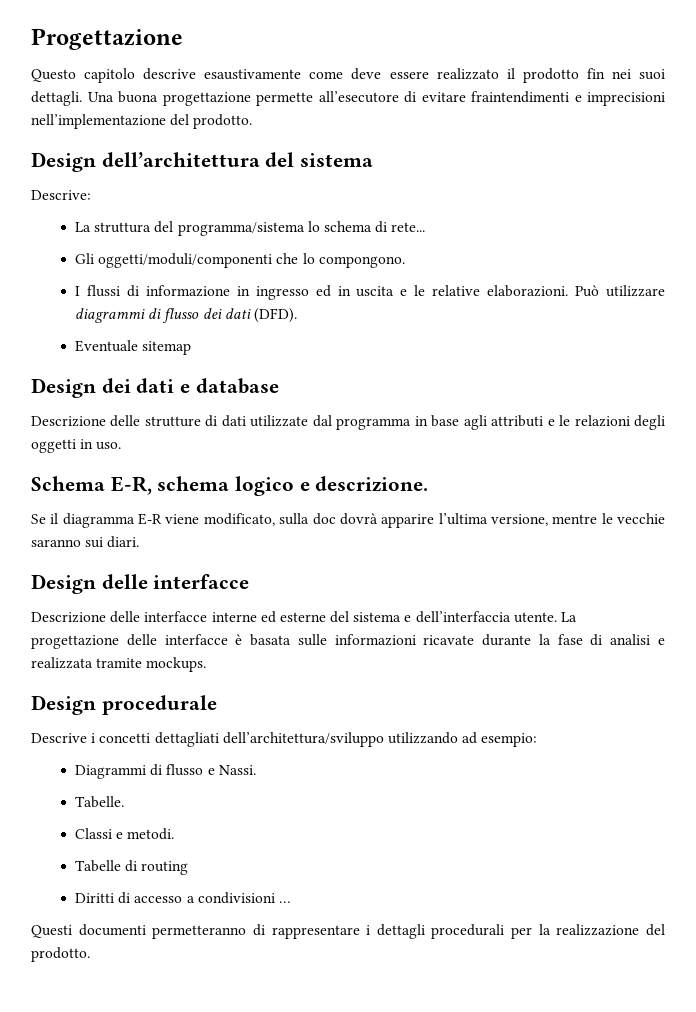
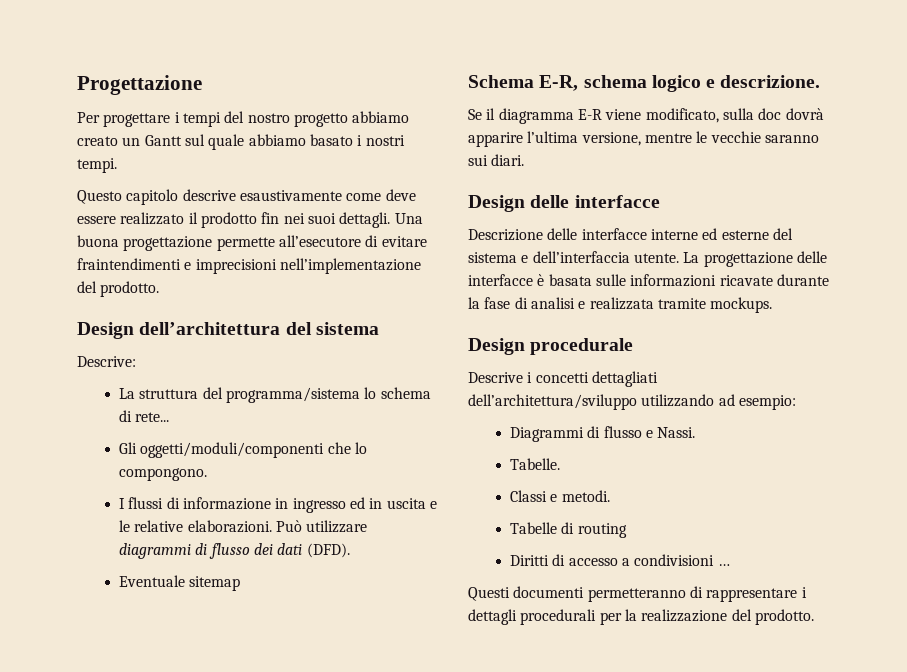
(183, 39) none -> [77,111,410,127] [77,134,405,150] [77,158,117,173] // Per progettare i tempi del nostro progetto abbiamo creato un Gantt sul quale abbiamo basato i nostri tempi.
[31,378,279,398] [31,415,666,430] [31,439,122,453] // Design dei dati e database // Descrizione delle strutture di dati utilizzate dal programma in base agli attributi e le relazioni degli oggetti in uso. -> (241, 583) none

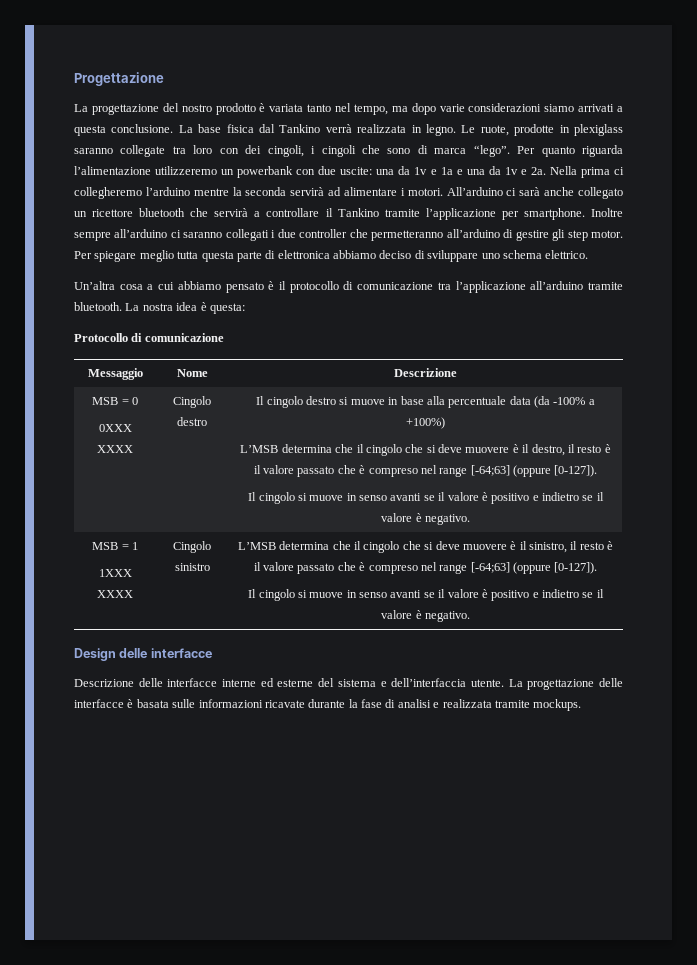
[77,111,410,127] [77,134,405,150] [77,158,117,173] [77,189,416,205] [77,212,423,228] [77,235,427,251] [77,258,421,274] [77,281,160,297] [77,322,379,339] [77,356,136,367] [118,387,431,403] [118,410,170,422] [118,442,367,458] [118,468,207,481] [118,497,437,513] [118,520,368,533] [118,543,350,559] [118,575,241,591] [468,75,821,92] [468,108,824,124] [468,131,819,147] [468,154,525,166] Per progettare i tempi del nostro progetto abbiamo creato un Gantt sul quale abbiamo basato i nostri tempi. // Questo capitolo descrive esaustivamente come deve essere realizzato il prodotto fin nei suoi dettagli. Una buona progettazione permette all’esecutore di evitare fraintendimenti e imprecisioni nell’implementazione del prodotto. // Design dell’architettura del sistema // Descrive: // La struttura del programma/sistema lo schema di rete... // Gli oggetti/moduli/componenti che lo compongono. // I flussi di informazione in ingresso ed in uscita e le relative elaborazioni. Può utilizzare diagrammi di flusso dei dati (DFD). // Eventuale sitemap // Schema E-R, schema logico e descrizione. // Se il diagramma E-R viene modificato, sulla doc dovrà apparire l’ultima versione, mentre le vecchie saranno sui diari. -> [74,103,623,115] [74,124,623,136] [74,145,623,157] [74,166,625,178] [74,187,623,199] [74,208,623,220] [74,229,623,241] [74,250,589,262] [74,281,623,293] [74,302,245,314] [74,333,224,342] [87,368,143,380] [176,369,208,377] [394,368,457,377] [92,397,138,405] [98,424,132,432] [97,445,133,453] [173,396,211,408] [177,417,207,426] [256,396,595,408] [406,417,445,429] [240,444,611,456] [253,465,598,477] [248,492,604,504] [381,513,470,525] [92,542,138,550] [98,569,132,577] [97,590,133,598] [173,541,211,553] [174,563,210,571] [237,541,614,553] [253,562,598,574] [248,589,604,601] [381,610,470,622] La progettazione del nostro prodotto è variata tanto nel tempo, ma dopo varie considerazioni siamo arrivati a questa conclusione. La base fisica dal Tankino verrà realizzata in legno. Le ruote, prodotte in plexiglass saranno collegate tra loro con dei cingoli, i cingoli che sono di marca “lego”. Per quanto riguarda l’alimentazione utilizzeremo un powerbank con due uscite: una da 1v e 1a e una da 1v e 2a. Nella prima ci collegheremo l’arduino mentre la seconda servirà ad alimentare i motori. All’arduino ci sarà anche collegato un ricettore bluetooth che servirà a controllare il Tankino tramite l’applicazione per smartphone. Inoltre sempre all’arduino ci saranno collegati i due controller che permetteranno all’arduino di gestire gli step motor. Per spiegare meglio tutta questa parte di elettronica abbiamo deciso di sviluppare uno schema elettrico. // Un’altra cosa a cui abbiamo pensato è il protocollo di comunicazione tra l’applicazione all’arduino tramite bluetooth. La nostra idea è questa: // Protocollo di comunicazione // Messaggio | Nome | Descrizione // MSB = 0 // 0XXX XXXX | Cingolo destro | Il cingolo destro si muove in base alla percentuale data (da -100% a +100%) // L’MSB determina che il cingolo che si deve muovere è il destro, il resto è il valore passato che è compreso nel range [-64;63] (oppure [0-127]). // Il cingolo si muove in senso avanti se il valore è positivo e indietro se il valore è negativo. // MSB = 1 // 1XXX XXXX | Cingolo sinistro | L’MSB determina che il cingolo che si deve muovere è il sinistro, il resto è il valore passato che è compreso nel range [-64;63] (oppure [0-127]). // Il cingolo si muove in senso avanti se il valore è positivo e indietro se il valore è negativo.
[468,338,634,355] [468,371,658,387] [468,394,796,410] [509,426,696,442] [509,458,560,470] [509,490,610,502] [509,522,627,538] [509,554,730,566] [468,586,807,602] [468,609,814,625] // Design procedurale // Descrive i concetti dettagliati dell’architettura/sviluppo utilizzando ad esempio: // Diagrammi di flusso e Nassi. // Tabelle. // Classi e metodi. // Tabelle di routing // Diritti di accesso a condivisioni … // Questi documenti permetteranno di rappresentare i dettagli procedurali per la realizzazione del prodotto. -> (582, 705) none

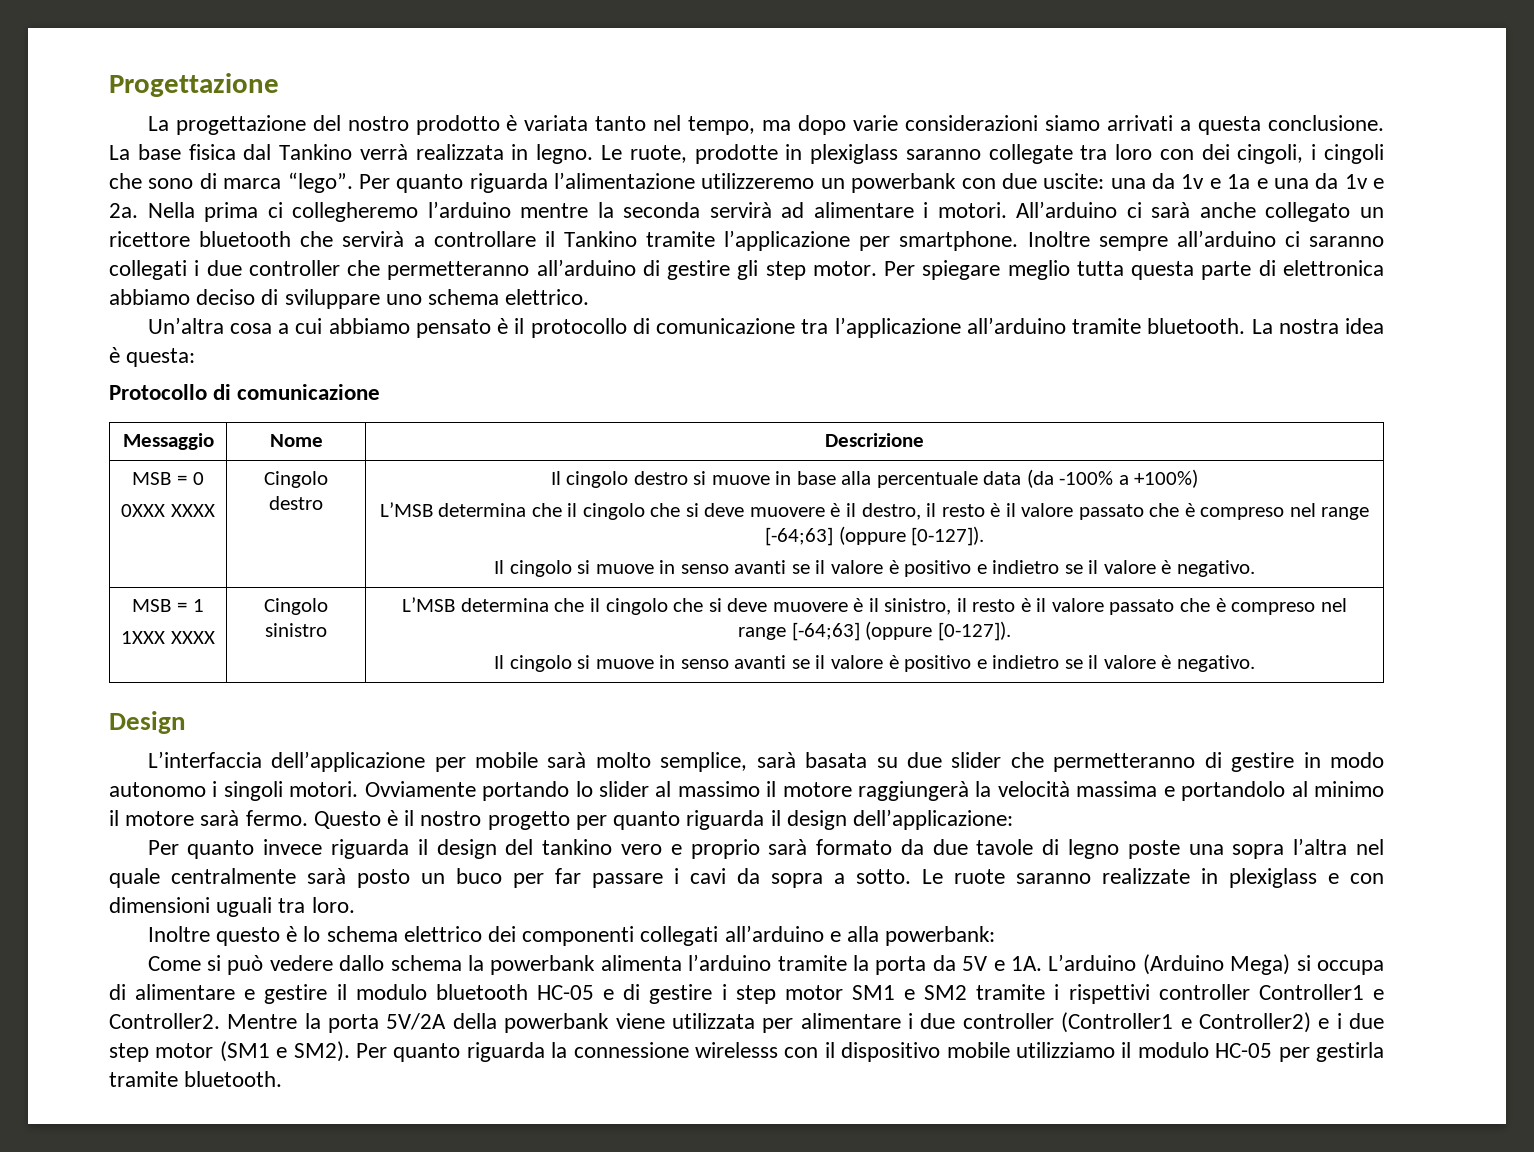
[119,648,212,658] [74,678,623,690] [74,699,582,711] delle interfacce // Descrizione delle interfacce interne ed esterne del sistema e dell’interfaccia utente. La progettazione delle interfacce è basata sulle informazioni ricavate durante la fase di analisi e realizzata tramite mockups. -> [147,751,1384,772] [109,781,1385,801] [109,809,1013,830] [147,838,1384,859] [109,868,1384,888] [109,897,355,917] [147,925,996,946] [147,954,1385,975] [109,984,1385,1004] [109,1012,1385,1033] [109,1041,1384,1062] [109,1071,283,1087] // L’interfaccia dell’applicazione per mobile sarà molto semplice, sarà basata su due slider che permetteranno di gestire in modo autonomo i singoli motori. Ovviamente portando lo slider al massimo il motore raggiungerà la velocità massima e portandolo al minimo il motore sarà fermo. Questo è il nostro progetto per quanto riguarda il design dell’applicazione: // Per quanto invece riguarda il design del tankino vero e proprio sarà formato da due tavole di legno poste una sopra l’altra nel quale centralmente sarà posto un buco per far passare i cavi da sopra a sotto. Le ruote saranno realizzate in plexiglass e con dimensioni uguali tra loro. // Inoltre questo è lo schema elettrico dei componenti collegati all’arduino e alla powerbank: // Come si può vedere dallo schema la powerbank alimenta l’arduino tramite la porta da 5V e 1A. L’arduino (Arduino Mega) si occupa di alimentare e gestire il modulo bluetooth HC-05 e di gestire i step motor SM1 e SM2 tramite i rispettivi controller Controller1 e Controller2. Mentre la porta 5V/2A della powerbank viene utilizzata per alimentare i due controller (Controller1 e Controller2) e i due step motor (SM1 e SM2). Per quanto riguarda la connessione wirelesss con il dispositivo mobile utilizziamo il modulo HC-05 per gestirla tramite bluetooth.

